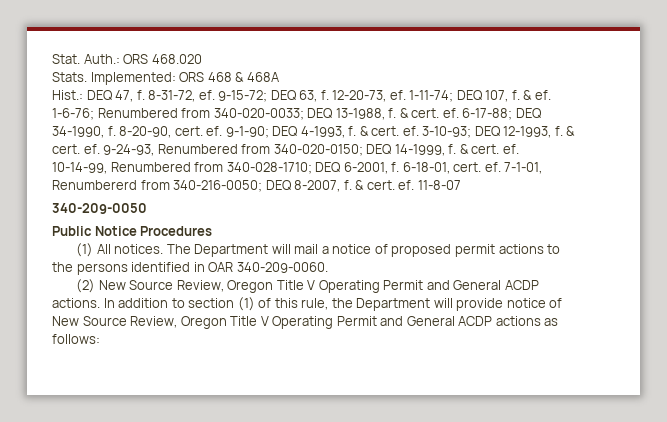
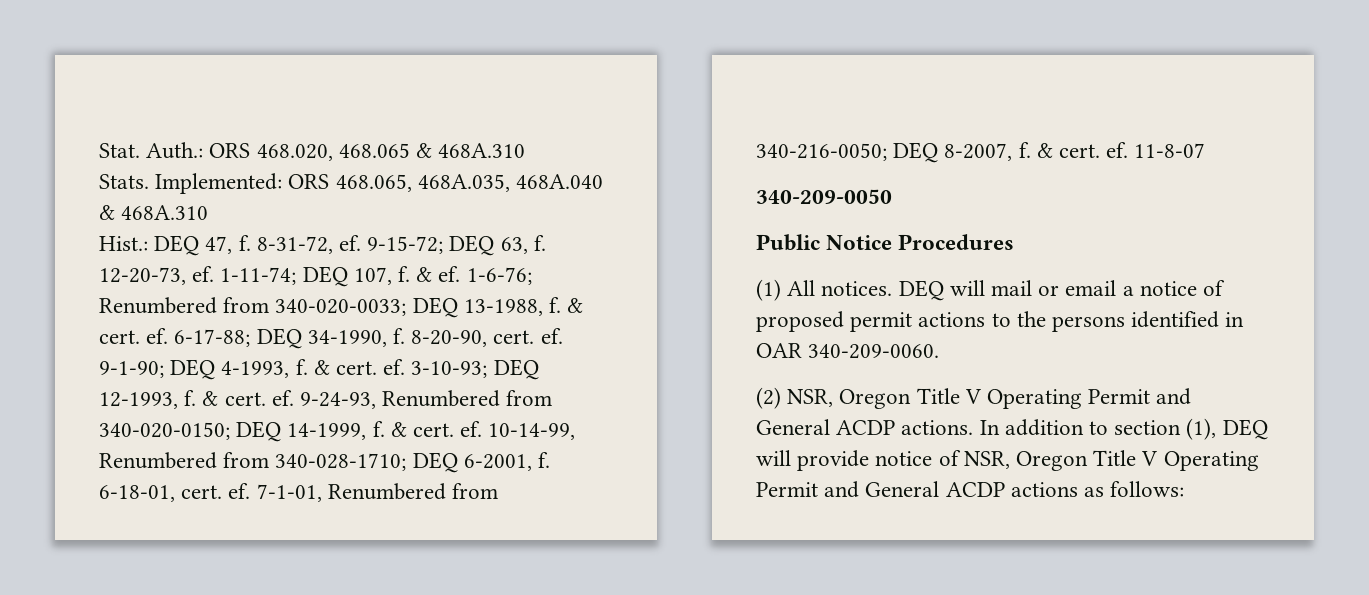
[151,54,202,64] 468.020 -> [256,143,526,161] 468.020, 468.065 & 468A.310
[207,72,279,82] 468 & 468A -> [335,174,604,192] [99,205,209,220] 468.065, 468A.035, 468A.040 & 468A.310
[52,180,137,190] Renumbererd -> [327,483,446,500] Renumbered
[166,244,319,257] The Department will mail -> [898,280,1117,301] DEQ will mail or email
[98,280,224,292] New Source Review, -> [787,389,834,407] NSR,
[237,297,431,311] (1) of this rule, the Department -> [1186,418,1268,440] (1), DEQ
[52,316,178,328] New Source Review, -> [963,451,1010,469] NSR,

